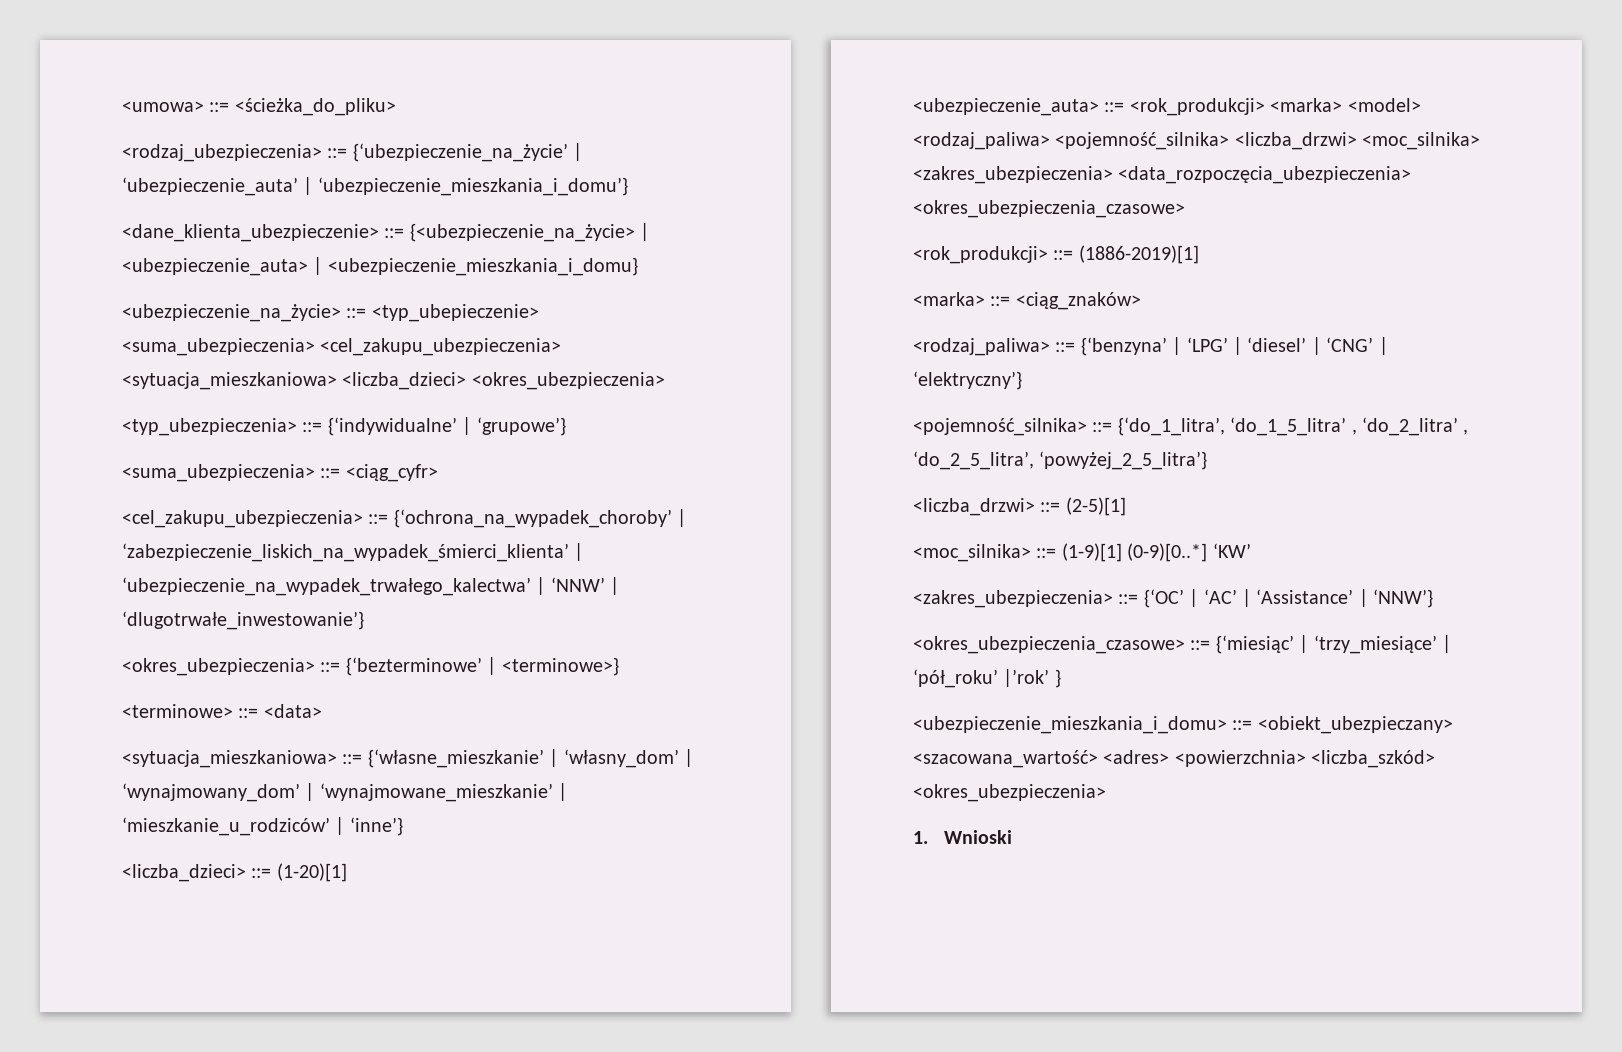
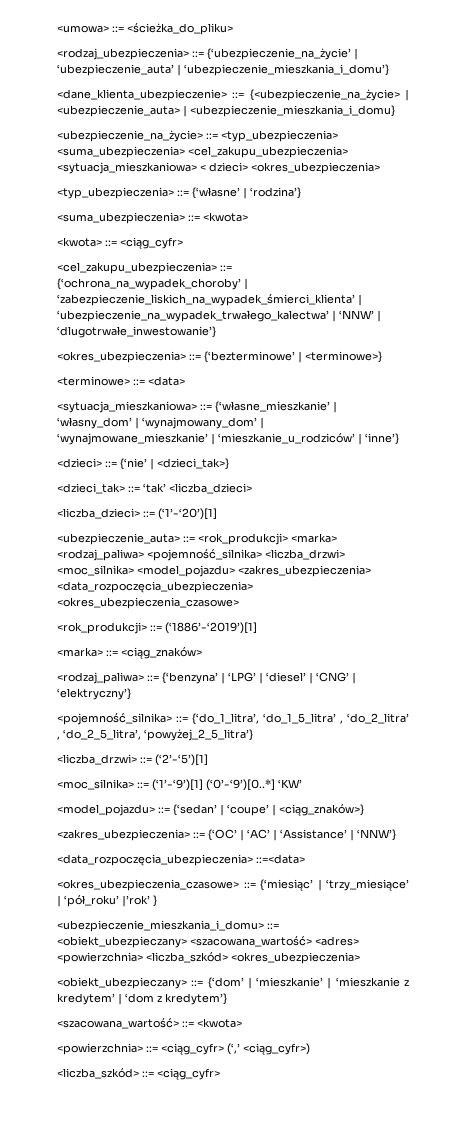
[371,304,539,322] <typ_ubepieczenie> -> [221,130,338,142] <typ_ubezpieczenia>
[342,372,467,390] <liczba_dzieci> -> [200,162,248,172] < dzieci>
[327,417,566,436] {‘indywidualne’ | ‘grupowe’} -> [192,187,301,199] {‘własne’ | ‘rodzina’}
(341, 473) none -> [203,212,248,222] [57,237,117,247] <kwota> // <kwota> ::=
(403, 826) none -> [57,458,229,470] [57,483,252,494] // <dzieci> ::= {‘nie’ | <dzieci_tak>} // <dzieci_tak> ::= ‘tak’ <liczba_dzieci>
[276,863,347,882] (1-20)[1] -> [158,508,217,520] (‘1’-‘20’)[1]
[1347,98,1421,112] <model> -> (337, 538) none
(1481, 141) none -> [137,565,235,577] <model_pojazdu>
[1078,245,1199,264] (1886-2019)[1] -> [165,622,257,634] (‘1886’-‘2019’)[1]
[1065,497,1126,516] (2-5)[1] -> [155,754,208,766] (‘2’-‘5’)[1]
[1061,543,1208,562] (1-9)[1] (0-9)[0..*] -> [152,779,275,791] (‘1’-‘9’)[1] (‘0’-‘9’)[0..*]
(1251, 550) none -> [57,804,364,816] // <model_pojazdu> ::= {‘sedan’ | ‘coupe’ | <ciąg_znaków>}
(1434, 598) none -> [57,854,305,866] // <data_rozpoczęcia_ubezpieczenia> ::=<data>
[913,830,1012,844] 1. Wnioski -> [57,977,409,989] [57,993,227,1005] [57,1018,242,1029] [57,1043,310,1055] [57,1068,220,1080] <obiekt_ubezpieczany> ::= {‘dom’ | ‘mieszkanie’ | ‘mieszkanie z kredytem’ | ‘dom z kredytem’} // <szacowana_wartość> ::= <kwota> // <powierzchnia> ::= <ciąg_cyfr> (‘,’ <ciąg_cyfr>) // <liczba_szkód> ::= <ciąg_cyfr>

